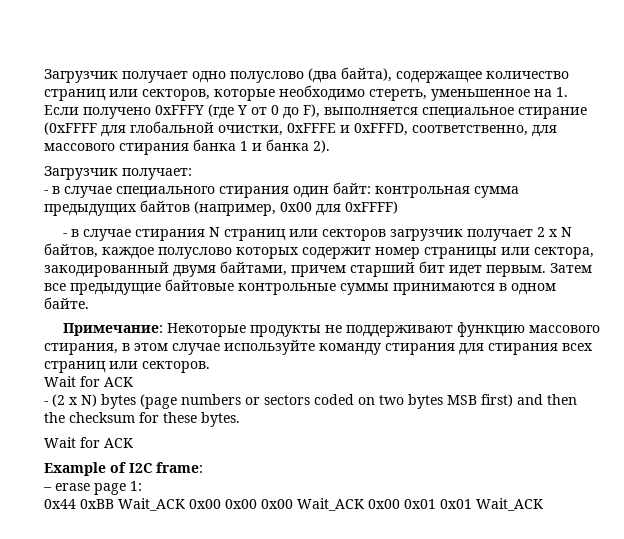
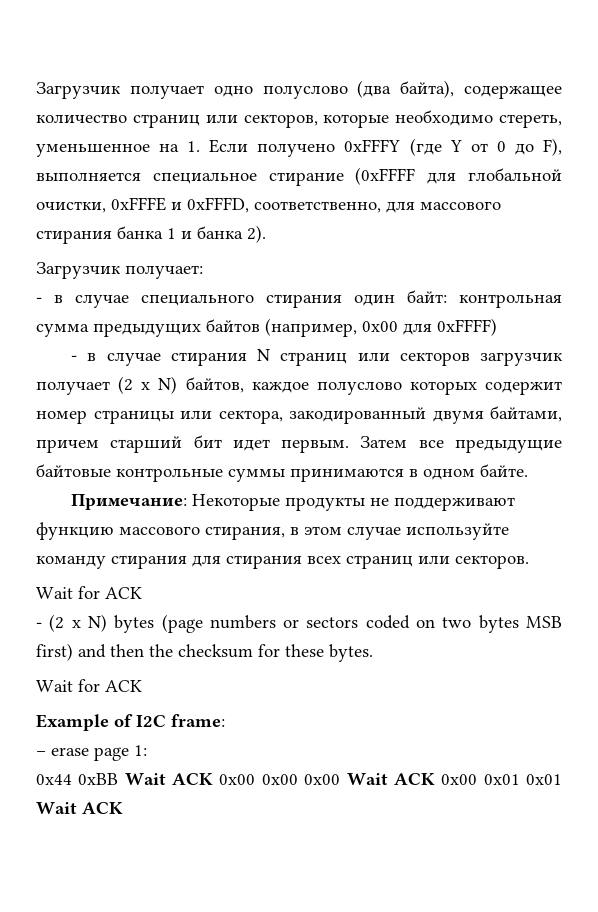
[537,227,573,237] 2 x N -> [118,376,178,394] (2 x N)
[118,498,185,511] Wait_ACK -> [124,773,214,785] Wait ACK
[297,498,364,511] Wait_ACK -> [346,773,435,785] Wait ACK
[476,498,543,511] Wait_ACK -> [36,802,123,814] Wait ACK

